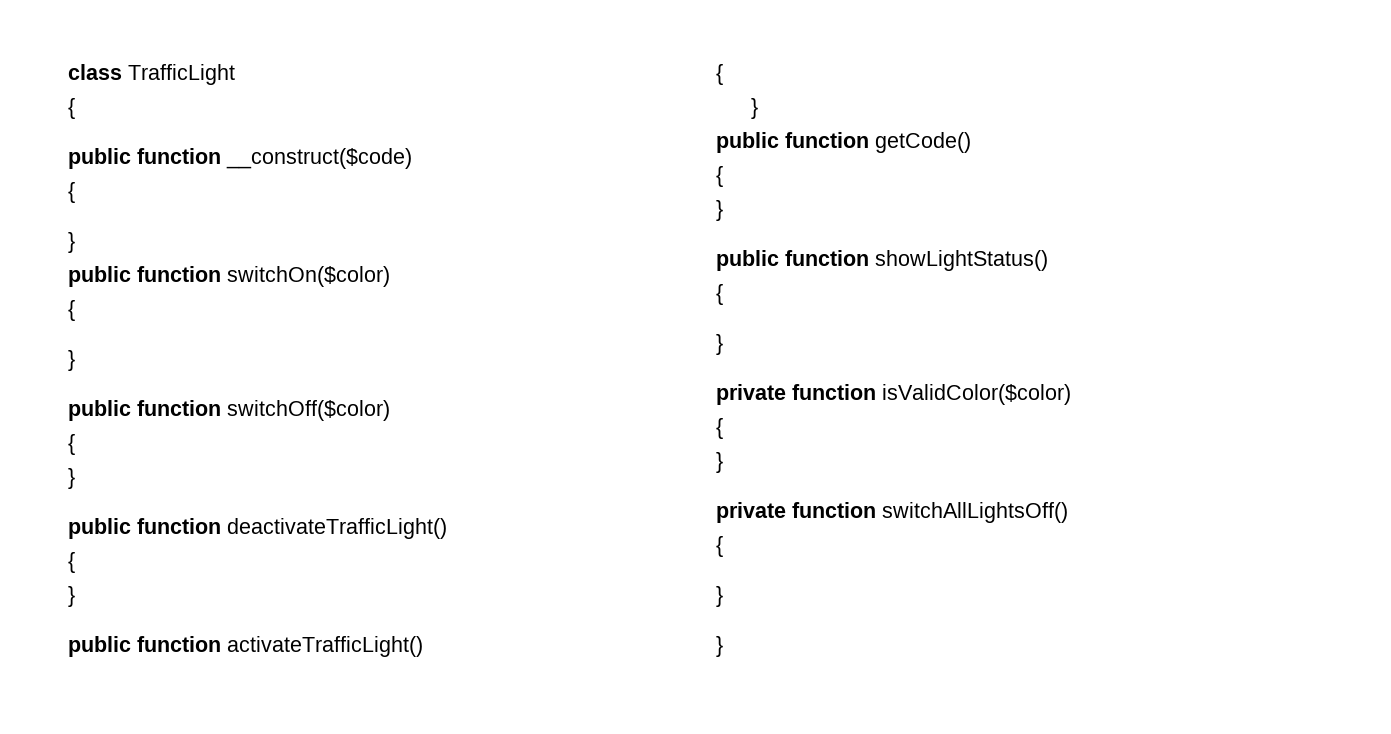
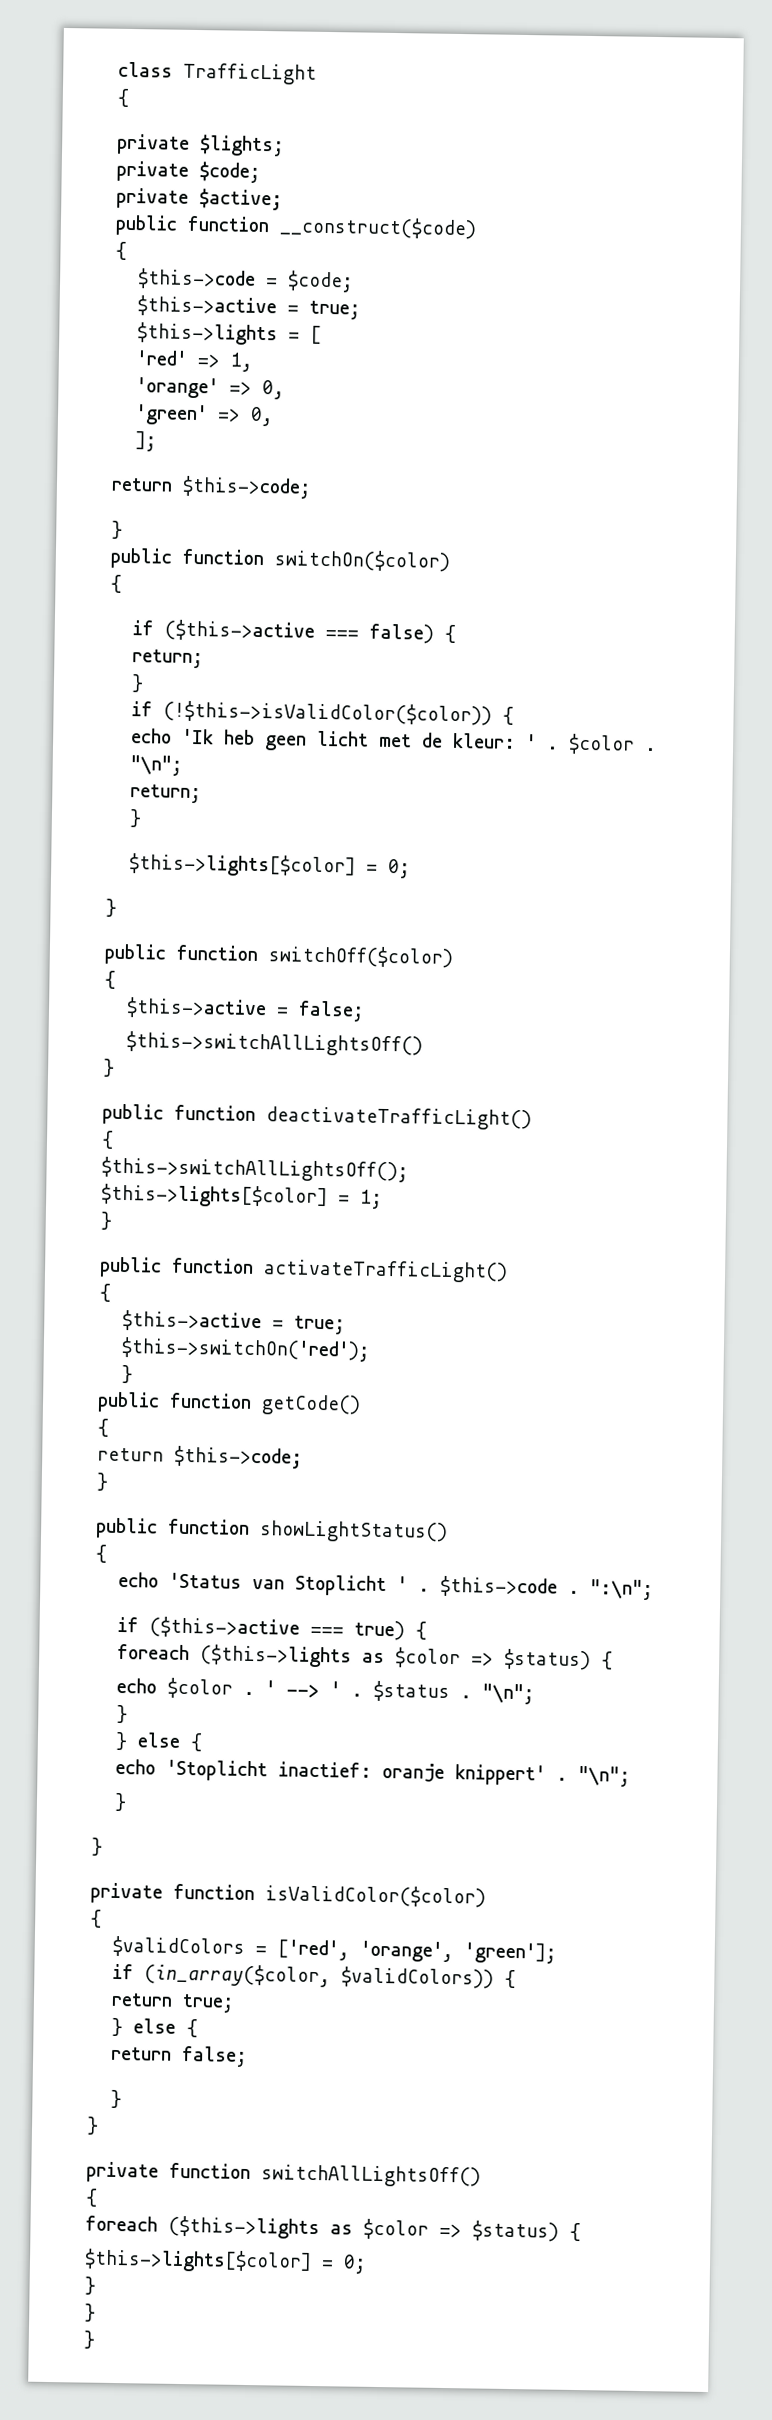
[68,148,412,169] [68,182,75,203] public function __construct($code) // { -> [117,133,285,157] [116,160,261,183] [116,187,283,211] [115,214,477,240] [115,241,127,260] [136,268,354,293] [136,295,361,320] [136,322,322,346] [135,350,253,372] [135,377,285,400] [134,404,274,427] [134,431,157,452] [111,475,312,499] private $lights; // private $code; // private $active; // public function __construct($code) // { // $this->code = $code; // $this->active = true; // $this->lights = [ // 'red' => 1, // 'orange' => 0, // 'green' => 0, // ]; // return $this->code;
(75, 310) none -> [131,619,456,644] [131,649,204,669] [130,674,144,693] [130,700,514,726] [130,728,657,755] [129,755,183,776] [129,784,202,804] [128,809,142,828] [128,853,411,879] // if ($this->active === false) { // return; // } // if (!$this->isValidColor($color)) { // echo 'Ik heb geen licht met de kleur: ' . $color . "\n"; // return; // } // $this->lights[$color] = 0;
(75, 444) none -> [125,997,365,1022] [125,1031,423,1057] // $this->active = false; // $this->switchAllLightsOff()
(75, 562) none -> [101,1156,409,1183] [101,1183,383,1209] // $this->switchAllLightsOff(); // $this->lights[$color] = 1;
(723, 74) none -> [121,1309,346,1335] [120,1336,371,1362] // $this->active = true; // $this->switchOn('red');
(723, 176) none -> [97,1445,303,1469] // return $this->code;
(723, 294) none -> [117,1571,654,1601] [116,1616,427,1641] [116,1643,613,1671] [115,1677,535,1705] [115,1704,128,1724] [114,1731,203,1752] [114,1758,631,1787] [113,1792,127,1812] // echo 'Status van Stoplicht ' . $this->code . ":\n"; // if ($this->active === true) { // foreach ($this->lights as $color => $status) { // echo $color . ' --> ' . $status . "\n"; // } // } else { // echo 'Stoplicht inactief: oranje knippert' . "\n"; // }
(723, 428) none -> [111,1935,557,1964] [111,1963,516,1989] [110,1992,235,2013] [110,2017,198,2038] [110,2045,248,2067] [109,2089,122,2109] // $validColors = ['red', 'orange', 'green']; // if (in_array($color, $validColors)) { // return true; // } else { // return false; // }
[716,586,723,607] [716,636,723,657] // } // } -> [85,2215,581,2242] [84,2248,367,2274] [84,2276,96,2295] [84,2303,96,2322] [83,2330,95,2349] // foreach ($this->lights as $color => $status) { // $this->lights[$color] = 0; // } // } // }

